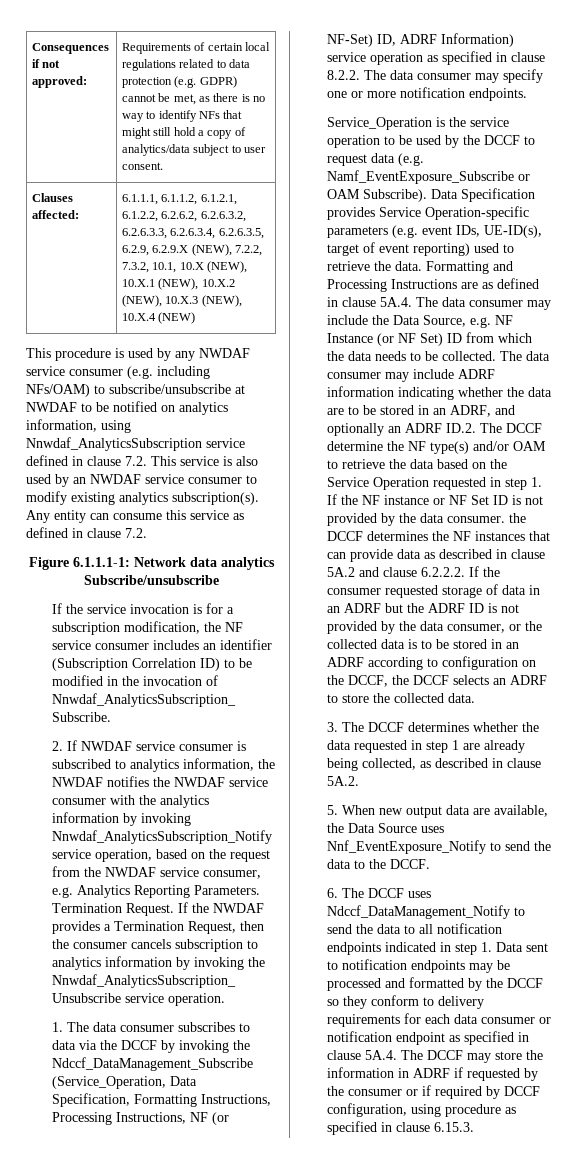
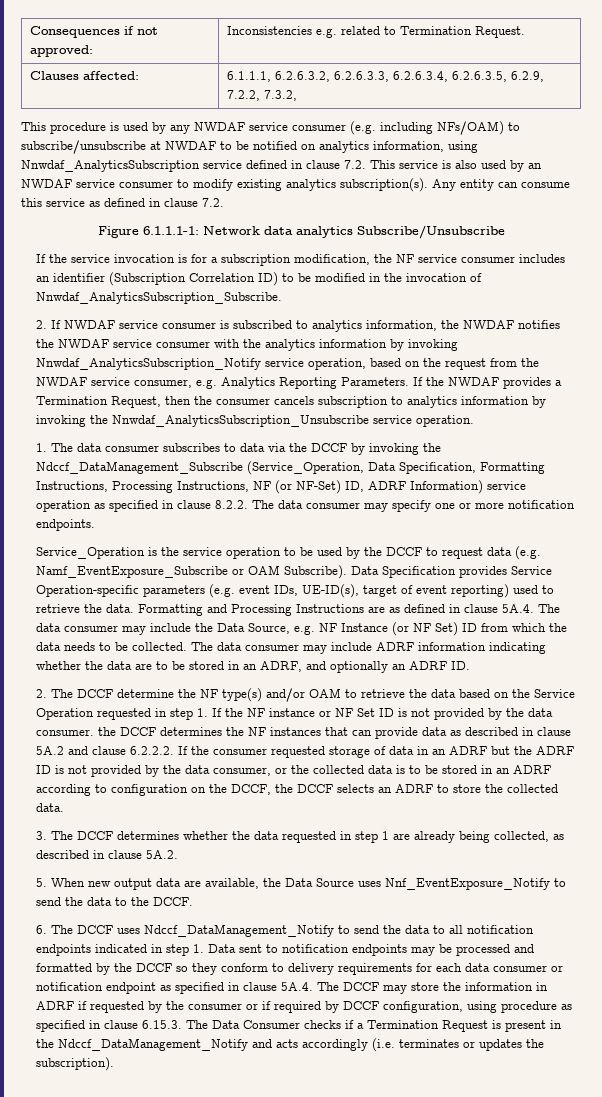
[121,42,270,54] [121,59,250,71] [121,76,237,88] [121,93,266,105] [121,110,243,122] [121,127,246,139] [121,144,266,156] [121,162,163,170] Requirements of certain local regulations related to data protection (e.g. GDPR) cannot be met, as there is no way to identify NFs that might still hold a copy of analytics/data subject to user consent. -> [227,26,526,38] Inconsistencies e.g. related to Termination Request.
[161,194,237,205] [121,211,198,222] 6.1.1.2, 6.1.2.1, 6.1.2.2, 6.2.6.2, -> (272, 76) none
[152,244,232,256] 6.2.9.X (NEW), -> (545, 76) none
[152,261,247,273] [121,278,235,290] [121,295,242,307] [121,312,196,324] 10.1, 10.X (NEW), 10.X.1 (NEW), 10.X.2 (NEW), 10.X.3 (NEW), 10.X.4 (NEW) -> (298, 95) none
[83,575,219,585] Subscribe/unsubscribe -> [356,225,505,239] Subscribe/Unsubscribe
[51,903,174,916] Termination Request. -> (410, 381) none
[445,423,476,433] ID.2. -> [451,661,471,670] [36,689,48,698] ID. // 2.
(474, 1127) none -> [186,1020,563,1032] [36,1038,545,1052] [36,1057,115,1071] The Data Consumer checks if a Termination Request is present in the Ndccf_DataManagement_Notify and acts accordingly (i.e. terminates or updates the subscription).

